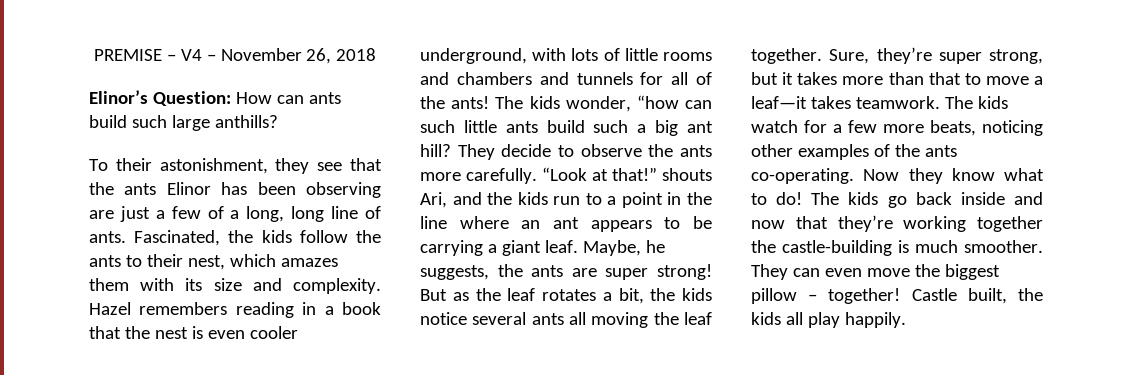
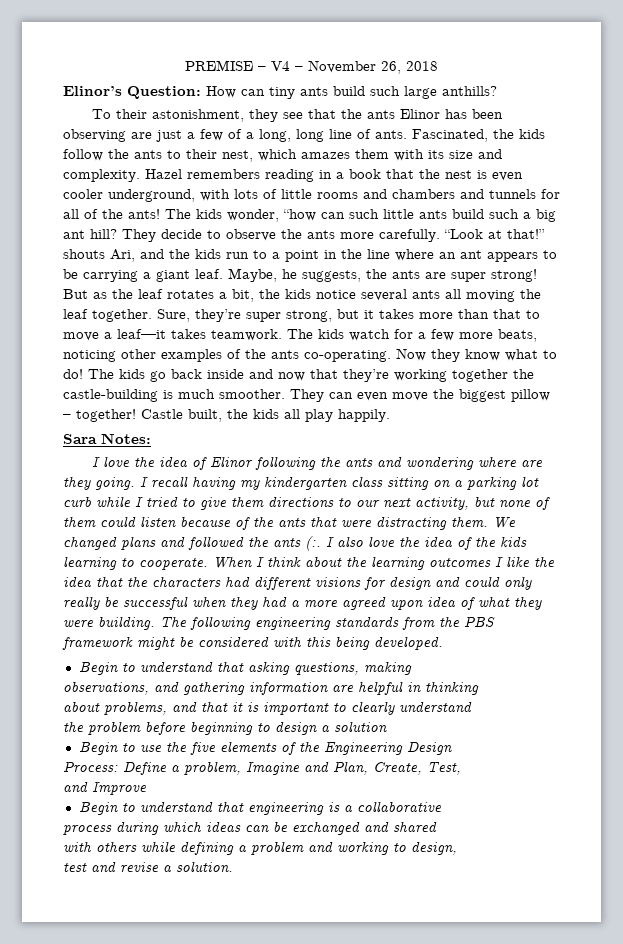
(304, 99) none -> [269,87,295,99] tiny
(906, 320) none -> [63,433,151,444] [91,456,543,470] [63,476,539,490] [63,496,550,510] [63,516,516,530] [63,536,527,551] [63,556,555,570] [63,576,532,590] [63,596,542,610] [63,616,495,630] [62,636,443,650] [78,661,412,675] [63,681,479,695] [63,701,472,715] [63,721,387,735] [78,741,452,755] [63,761,461,775] [63,781,147,795] [78,801,442,815] [63,821,437,835] [63,841,457,855] [63,861,233,873] // Sara Notes: // I love the idea of Elinor following the ants and wondering where are they going. I recall having my kindergarten class sitting on a parking lot curb while I tried to give them directions to our next activity, but none of them could listen because of the ants that were distracting them. We changed plans and followed the ants (:. I also love the idea of the kids learning to cooperate. When I think about the learning outcomes I like the idea that the characters had different visions for design and could only really be successful when they had a more agreed upon idea of what they were building. The following engineering standards from the PBS framework might be considered with this being developed. // Begin to understand that asking questions, making // observations, and gathering information are helpful in thinking // about problems, and that it is important to clearly understand // the problem before beginning to design a solution // Begin to use the five elements of the Engineering Design // Process: Define a problem, Imagine and Plan, Create, Test, // and Improve // Begin to understand that engineering is a collaborative // process during which ideas can be exchanged and shared // with others while defining a problem and working to design, // test and revise a solution.

